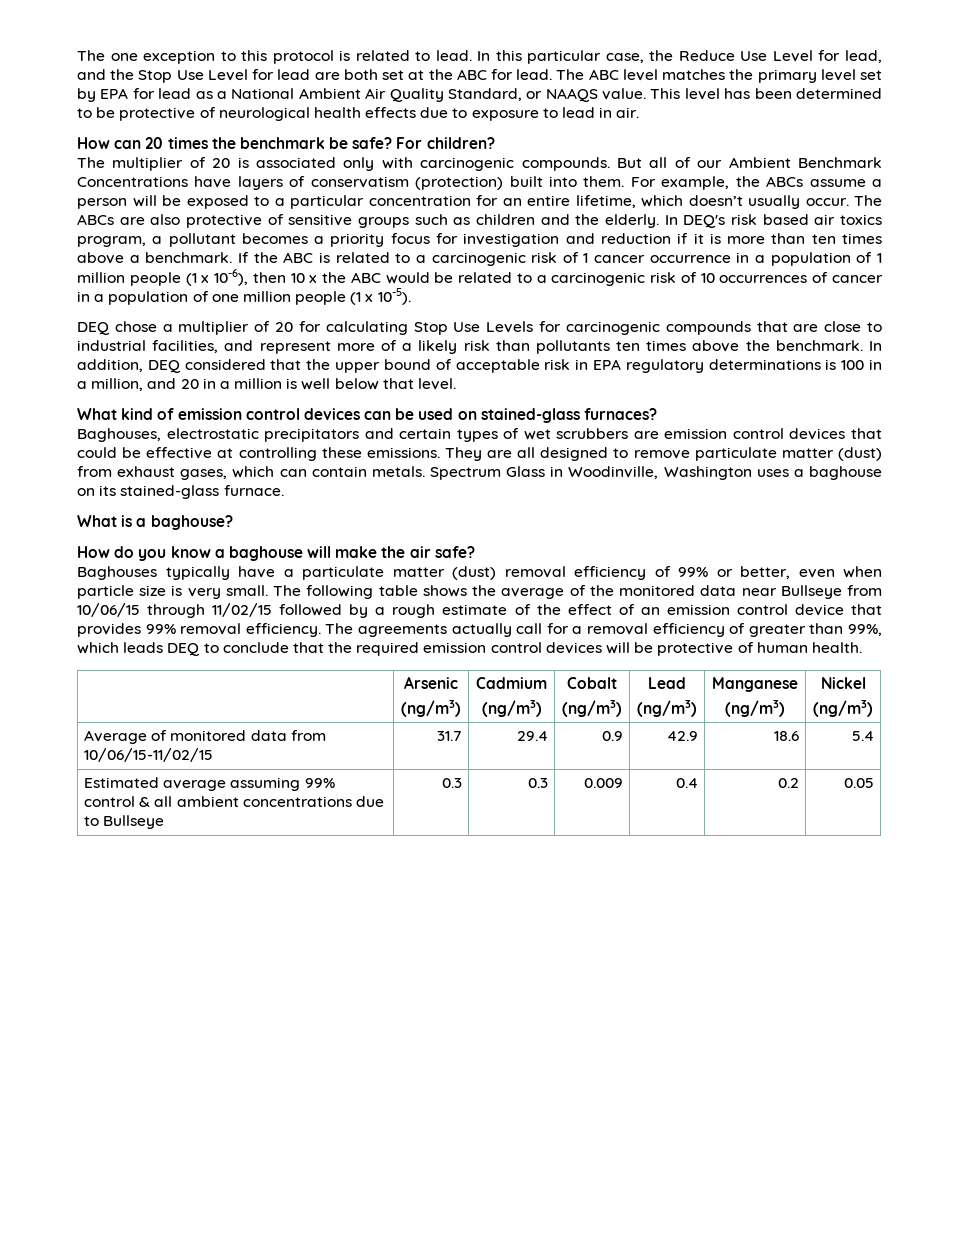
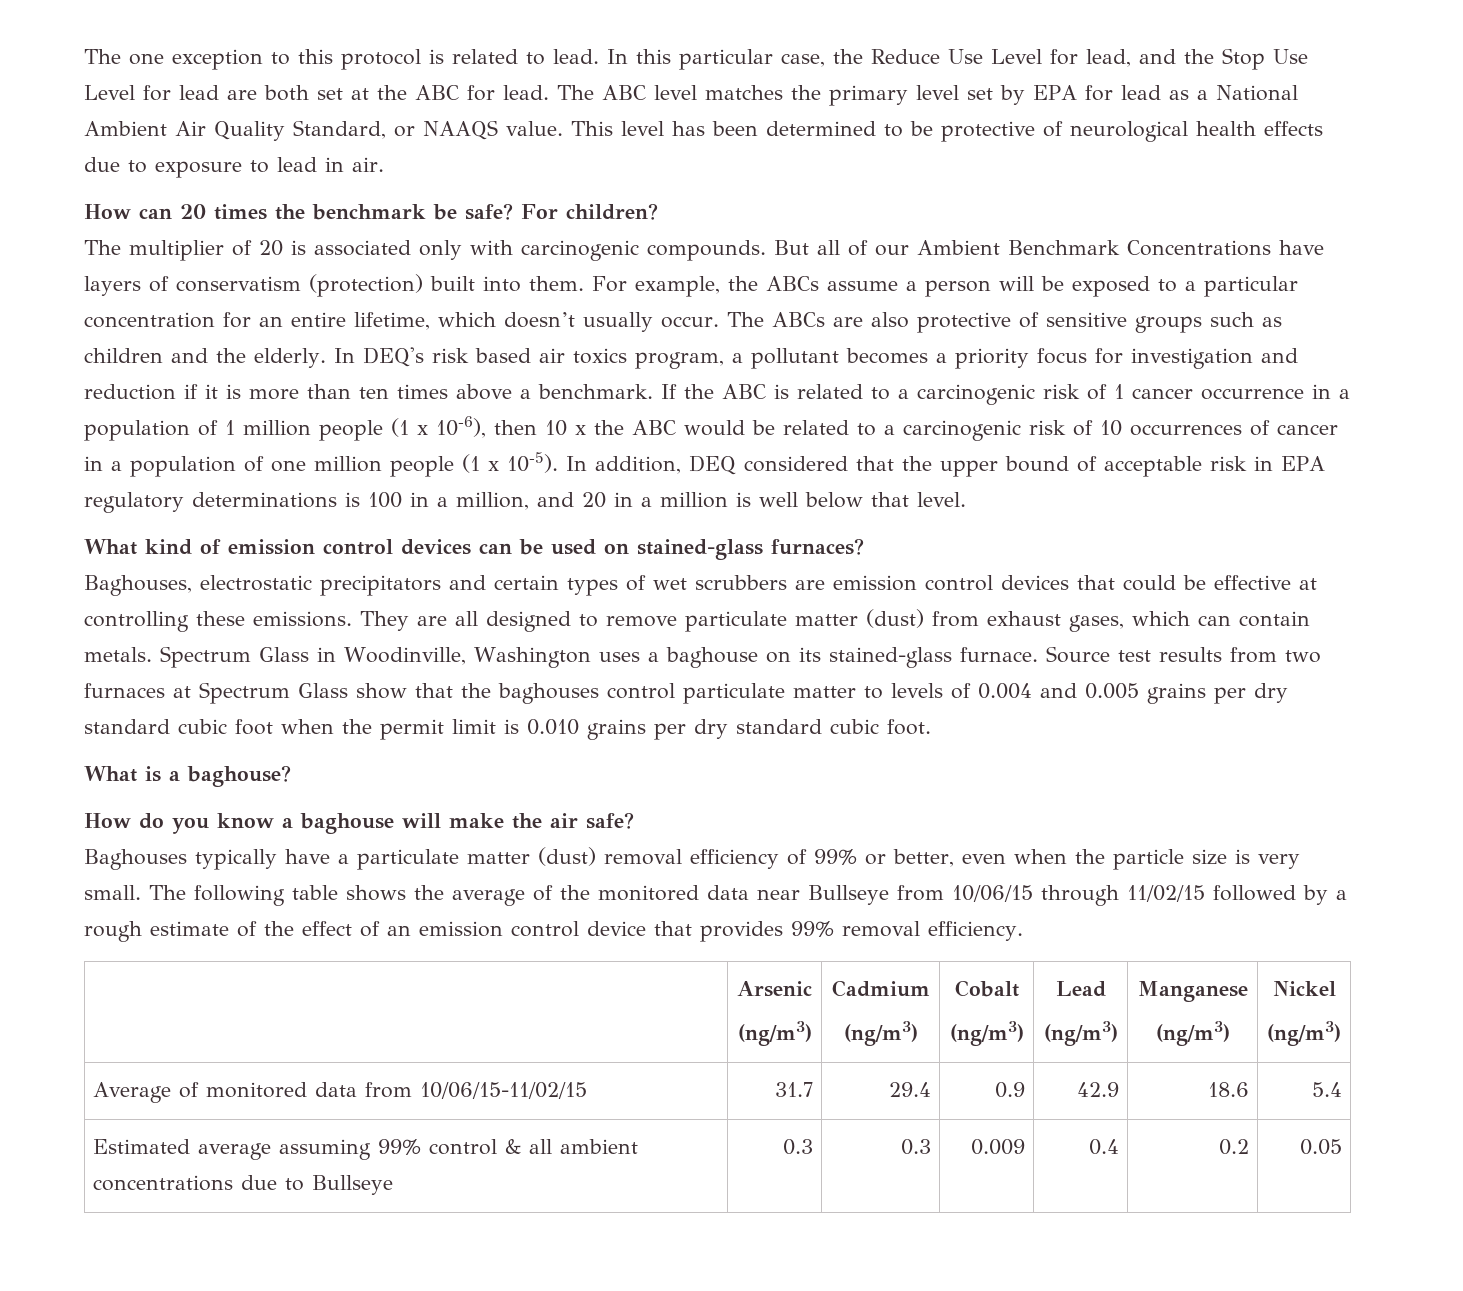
[77,321,883,335] [77,340,863,354] // DEQ chose a multiplier of 20 for calculating Stop Use Levels for carcinogenic compounds that are close to industrial facilities, and represent more of a likely risk than pollutants ten times above the benchmark. -> (558, 462) none
(284, 490) none -> [1045,646,1321,663] [84,682,1288,704] [84,719,931,740] Source test results from two furnaces at Spectrum Glass show that the baghouses control particulate matter to levels of 0.004 and 0.005 grains per dry standard cubic foot when the permit limit is 0.010 grains per dry standard cubic foot.
(882, 572) none -> [1074,849,1105,864] the
[325,623,883,637] [77,642,862,656] The agreements actually call for a removal efficiency of greater than 99%, which leads DEQ to conclude that the required emission control devices will be protective of human health. -> (1023, 931) none

